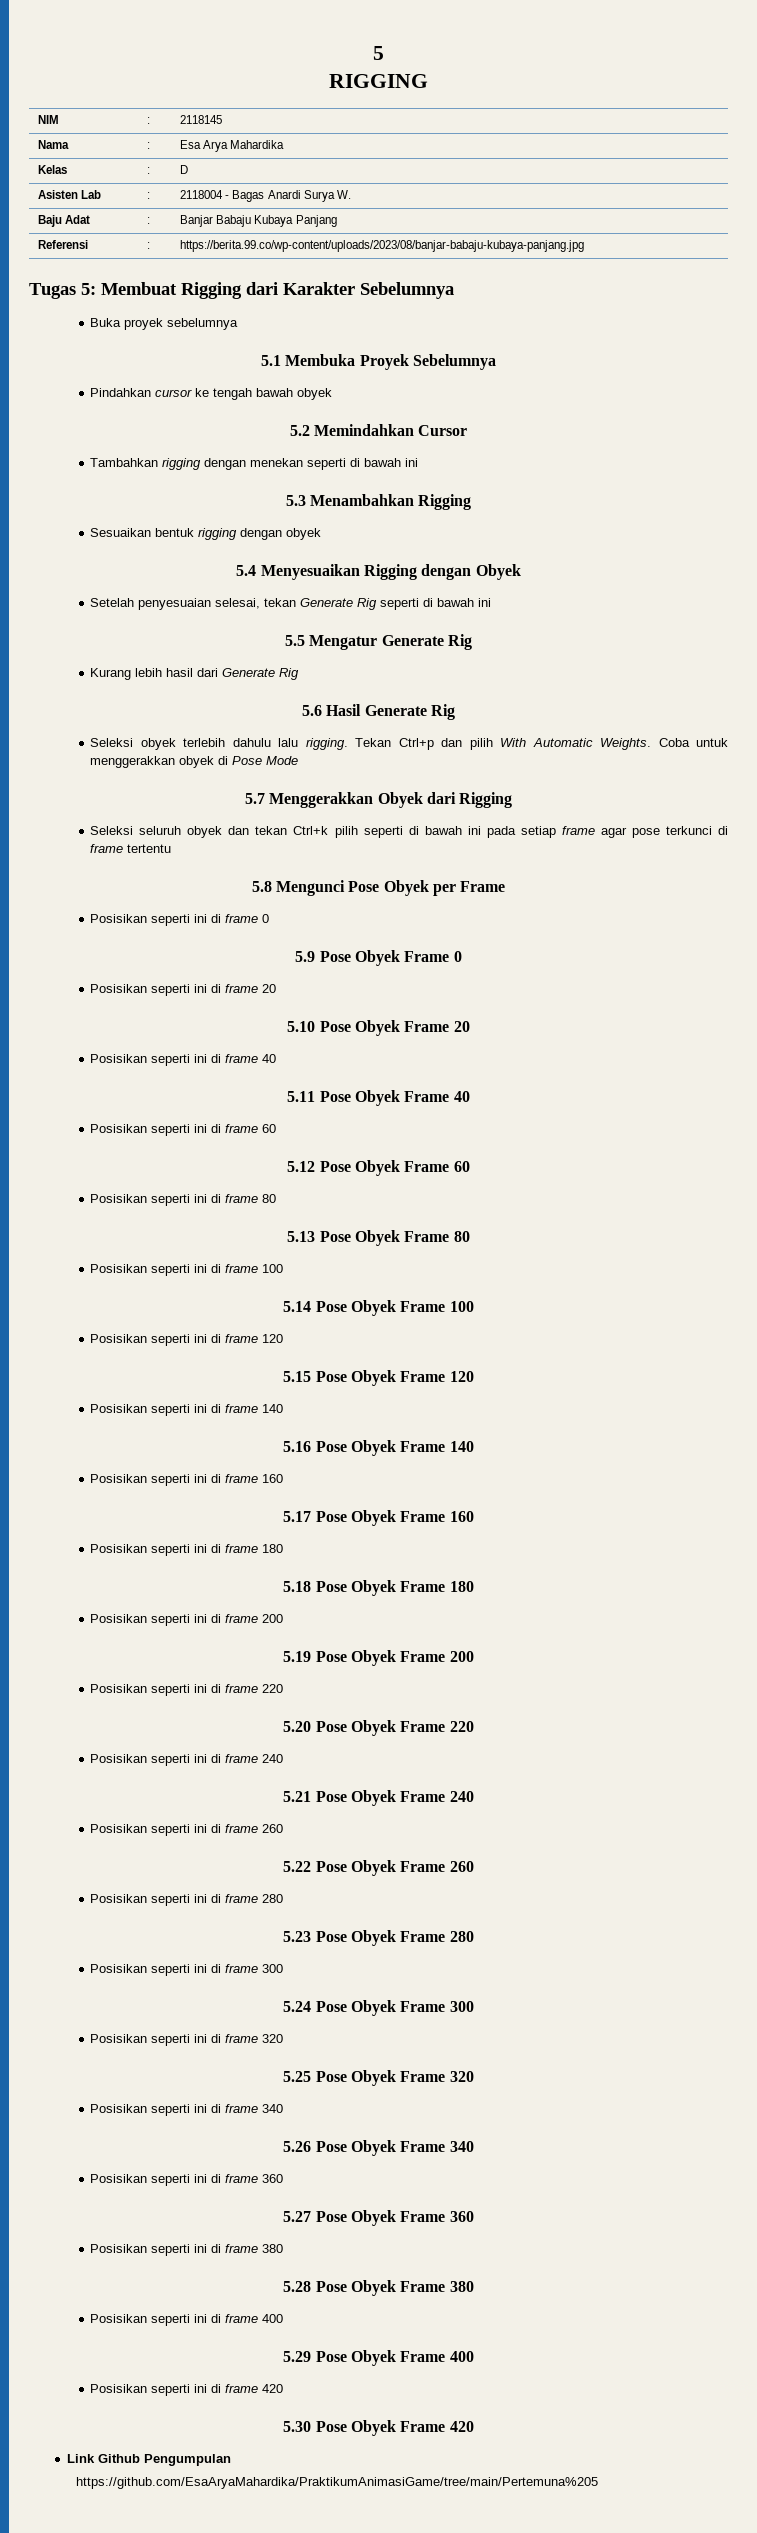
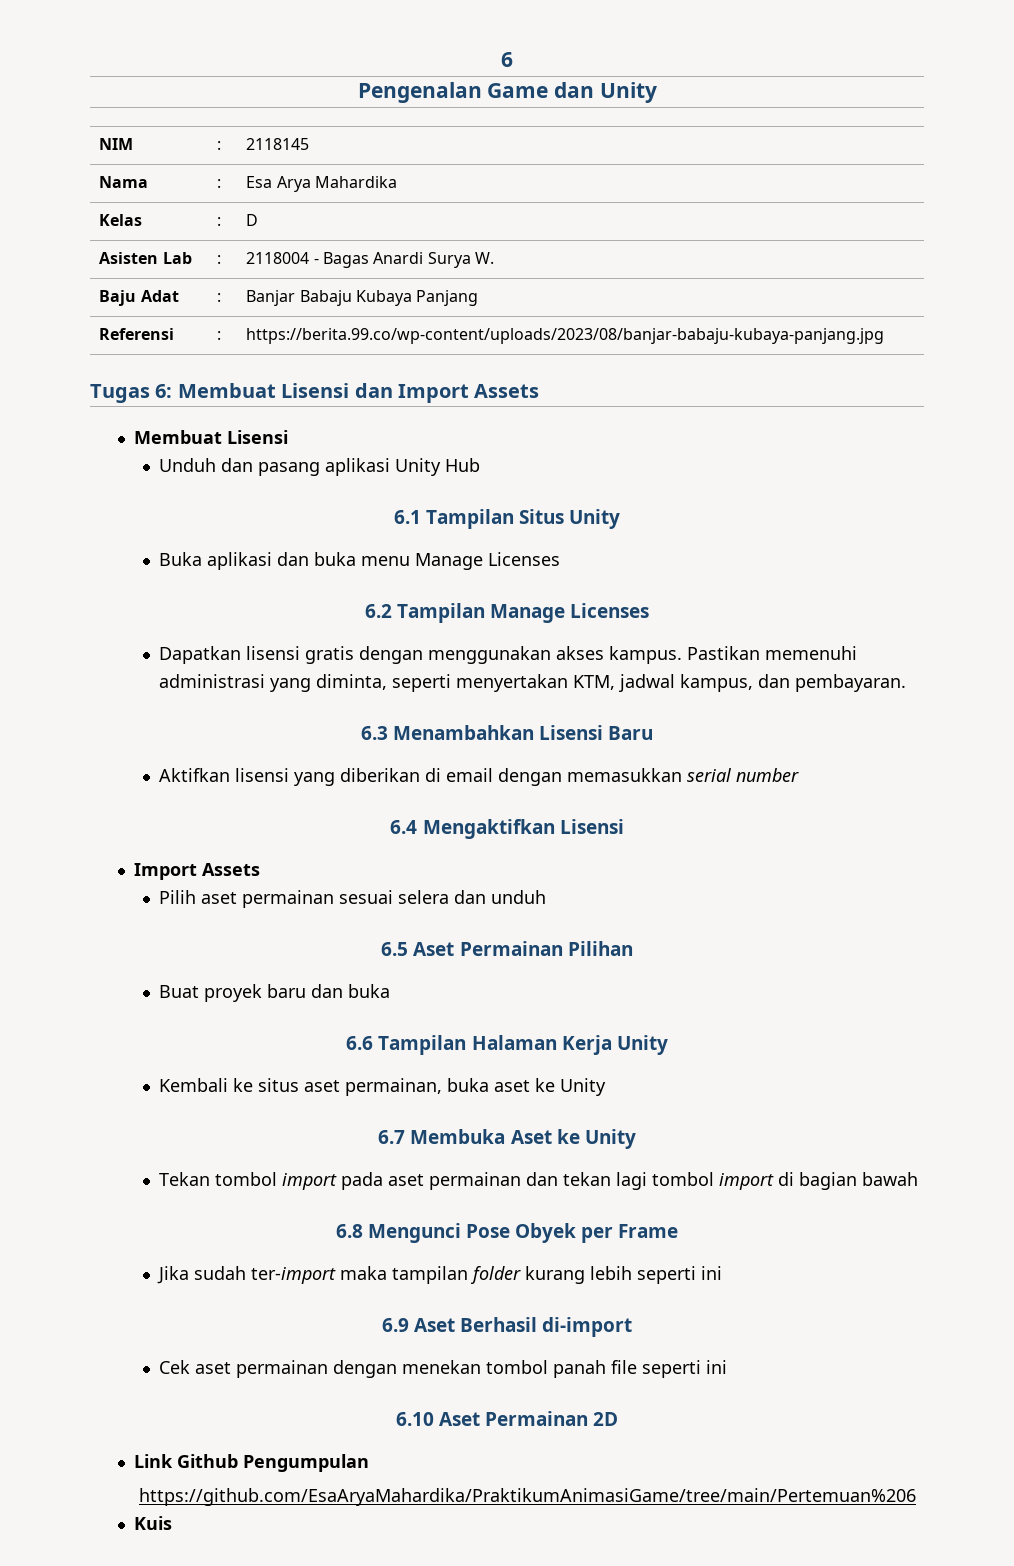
[373,46,384,60] [329,74,428,88] 5 // RIGGING -> [501,52,513,67] [357,82,657,103] 6 // Pengenalan Game dan Unity
[81,282,454,299] [90,318,239,330] [261,354,496,370] [90,388,333,400] [289,424,468,436] [90,458,419,470] [285,494,472,510] [90,528,322,540] [236,564,521,580] [90,598,492,610] [285,634,472,650] [90,668,300,680] [302,704,455,720] [90,738,728,750] [90,756,299,768] [244,792,513,808] [90,826,728,838] [90,844,172,853] [251,881,272,892] 5: Membuat Rigging dari Karakter Sebelumnya // Buka proyek sebelumnya // 5.1 Membuka Proyek Sebelumnya // Pindahkan cursor ke tengah bawah obyek // 5.2 Memindahkan Cursor // Tambahkan rigging dengan menekan seperti di bawah ini // 5.3 Menambahkan Rigging // Sesuaikan bentuk rigging dengan obyek // 5.4 Menyesuaikan Rigging dengan Obyek // Setelah penyesuaian selesai, tekan Generate Rig seperti di bawah ini // 5.5 Mengatur Generate Rig // Kurang lebih hasil dari Generate Rig // 5.6 Hasil Generate Rig // Seleksi obyek terlebih dahulu lalu rigging. Tekan Ctrl+p dan pilih With Automatic Weights. Coba untuk menggerakkan obyek di Pose Mode // 5.7 Menggerakkan Obyek dari Rigging // Seleksi seluruh obyek dan tekan Ctrl+k pilih seperti di bawah ini pada setiap frame agar pose terkunci di frame tertentu // 5.8 -> [155,383,540,403] [134,430,289,444] [158,458,480,476] [393,509,621,529] [158,552,560,570] [364,603,650,623] [158,646,857,664] [158,674,906,692] [360,725,654,740] [158,768,799,786] [390,819,624,839] [134,863,261,880] [158,890,546,908] [381,941,633,956] [158,984,390,1002] [346,1035,668,1055] [158,1078,606,1096] [378,1129,636,1149] [158,1172,918,1190] [335,1224,363,1238] 6: Membuat Lisensi dan Import Assets // Membuat Lisensi // Unduh dan pasang aplikasi Unity Hub // 6.1 Tampilan Situs Unity // Buka aplikasi dan buka menu Manage Licenses // 6.2 Tampilan Manage Licenses // Dapatkan lisensi gratis dengan menggunakan akses kampus. Pastikan memenuhi administrasi yang diminta, seperti menyertakan KTM, jadwal kampus, dan pembayaran. // 6.3 Menambahkan Lisensi Baru // Aktifkan lisensi yang diberikan di email dengan memasukkan serial number // 6.4 Mengaktifkan Lisensi // Import Assets // Pilih aset permainan sesuai selera dan unduh // 6.5 Aset Permainan Pilihan // Buat proyek baru dan buka // 6.6 Tampilan Halaman Kerja Unity // Kembali ke situs aset permainan, buka aset ke Unity // 6.7 Membuka Aset ke Unity // Tekan tombol import pada aset permainan dan tekan lagi tombol import di bagian bawah // 6.8
[90,914,270,926] [295,950,462,966] [90,984,277,996] [287,1020,470,1036] [90,1054,277,1066] [287,1090,470,1106] [90,1124,277,1136] [287,1160,470,1176] [90,1194,277,1206] [287,1230,470,1246] [90,1264,284,1276] [283,1300,474,1316] [90,1334,284,1346] [283,1370,474,1386] [90,1404,284,1416] [283,1440,474,1456] [90,1474,284,1486] [283,1510,474,1526] [90,1544,284,1556] [283,1580,474,1596] [90,1614,284,1626] [283,1650,474,1666] [90,1684,284,1696] [283,1720,474,1736] [90,1754,284,1766] [283,1790,474,1806] [90,1824,284,1836] [283,1860,474,1876] [90,1894,284,1906] [283,1930,474,1946] [90,1964,284,1976] [283,2000,474,2016] [90,2034,284,2046] [283,2070,474,2086] [90,2104,284,2116] [283,2140,474,2156] [90,2174,284,2186] [283,2210,474,2226] [90,2244,284,2256] [283,2280,474,2296] [90,2314,284,2326] [283,2350,474,2366] [90,2384,284,2396] [283,2420,474,2436] Posisikan seperti ini di frame 0 // 5.9 Pose Obyek Frame 0 // Posisikan seperti ini di frame 20 // 5.10 Pose Obyek Frame 20 // Posisikan seperti ini di frame 40 // 5.11 Pose Obyek Frame 40 // Posisikan seperti ini di frame 60 // 5.12 Pose Obyek Frame 60 // Posisikan seperti ini di frame 80 // 5.13 Pose Obyek Frame 80 // Posisikan seperti ini di frame 100 // 5.14 Pose Obyek Frame 100 // Posisikan seperti ini di frame 120 // 5.15 Pose Obyek Frame 120 // Posisikan seperti ini di frame 140 // 5.16 Pose Obyek Frame 140 // Posisikan seperti ini di frame 160 // 5.17 Pose Obyek Frame 160 // Posisikan seperti ini di frame 180 // 5.18 Pose Obyek Frame 180 // Posisikan seperti ini di frame 200 // 5.19 Pose Obyek Frame 200 // Posisikan seperti ini di frame 220 // 5.20 Pose Obyek Frame 220 // Posisikan seperti ini di frame 240 // 5.21 Pose Obyek Frame 240 // Posisikan seperti ini di frame 260 // 5.22 Pose Obyek Frame 260 // Posisikan seperti ini di frame 280 // 5.23 Pose Obyek Frame 280 // Posisikan seperti ini di frame 300 // 5.24 Pose Obyek Frame 300 // Posisikan seperti ini di frame 320 // 5.25 Pose Obyek Frame 320 // Posisikan seperti ini di frame 340 // 5.26 Pose Obyek Frame 340 // Posisikan seperti ini di frame 360 // 5.27 Pose Obyek Frame 360 // Posisikan seperti ini di frame 380 // 5.28 Pose Obyek Frame 380 // Posisikan seperti ini di frame 400 // 5.29 Pose Obyek Frame 400 // Posisikan seperti ini di frame 420 // 5.30 Pose Obyek Frame 420 -> [156,1266,722,1284] [381,1317,633,1337] [158,1360,727,1378] [395,1411,619,1426] Jika sudah ter-import maka tampilan folder kurang lebih seperti ini // 6.9 Aset Berhasil di-import // Cek aset permainan dengan menekan tombol panah file seperti ini // 6.10 Aset Permainan 2D
[75,2477,598,2489] https://github.com/EsaAryaMahardika/PraktikumAnimasiGame/tree/main/Pertemuna%205 -> [139,1488,917,1506] [134,1516,173,1530] https://github.com/EsaAryaMahardika/PraktikumAnimasiGame/tree/main/Pertemuan%206 // Kuis

